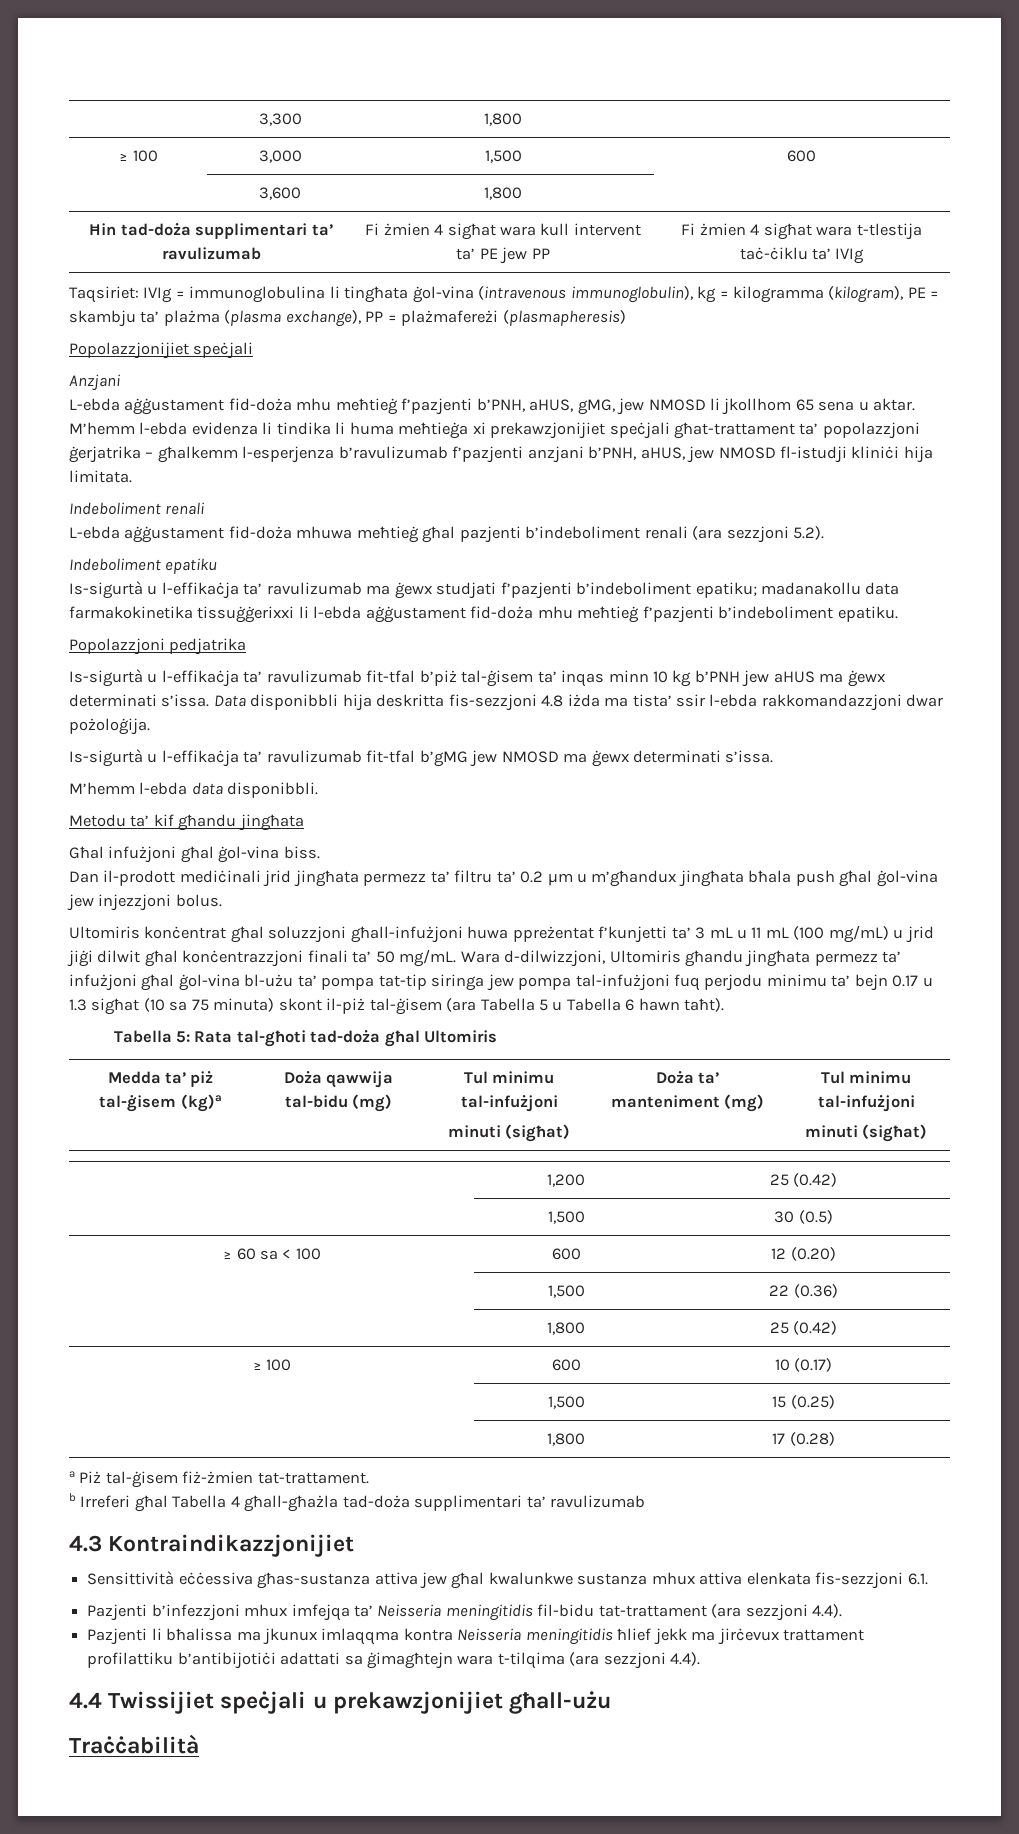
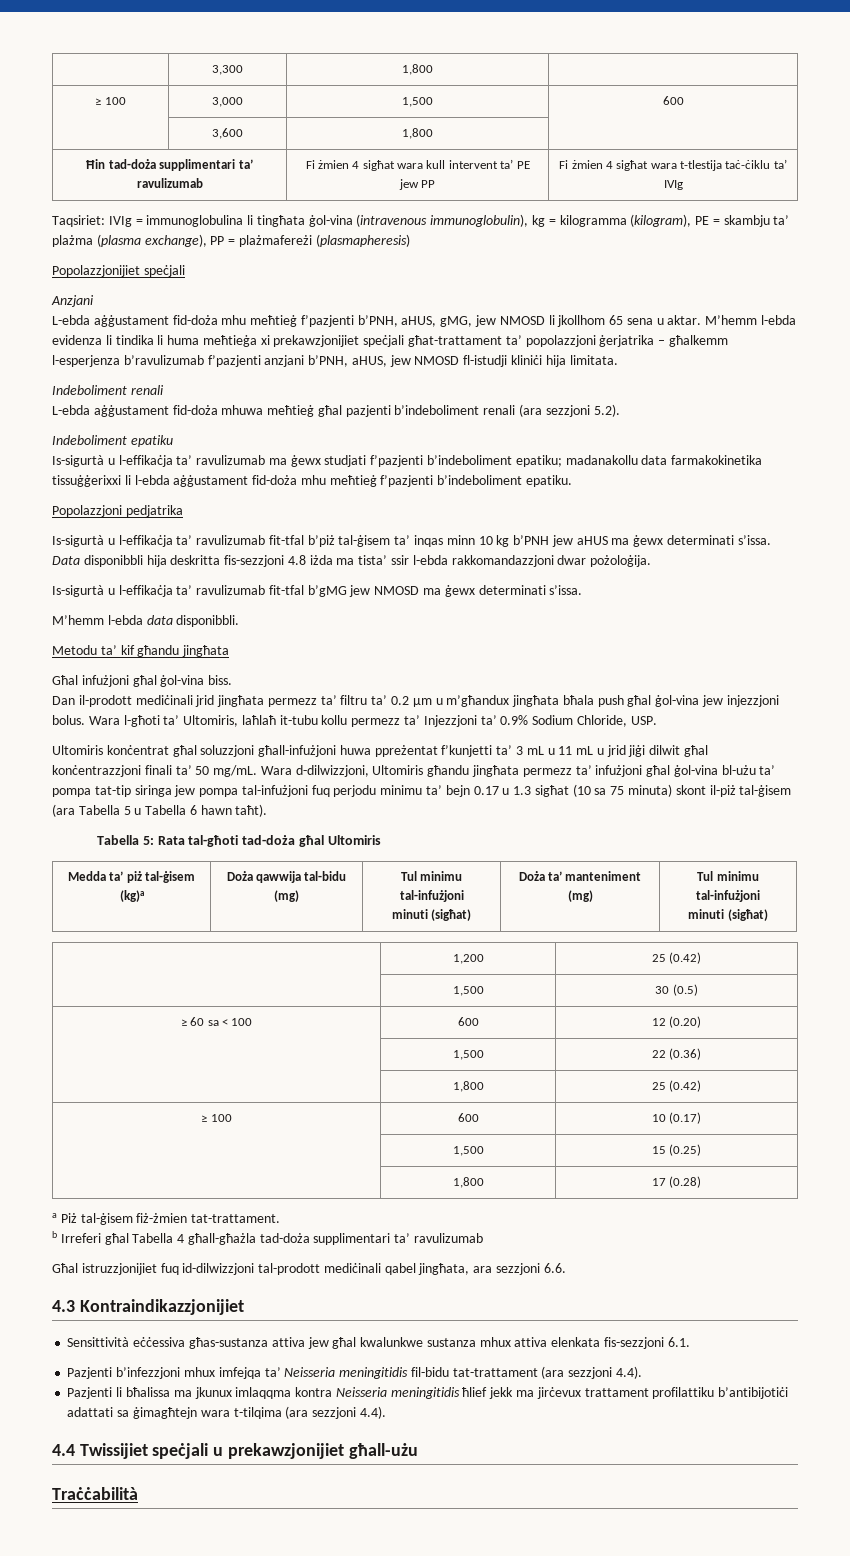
(222, 900) none -> [88,715,657,727] Wara l-għoti ta’ Ultomiris, laħlaħ it-tubu kollu permezz ta’ Injezzjoni ta’ 0.9% Sodium Chloride, USP.
[793,925,889,943] (100 mg/mL) -> (594, 750) none
(646, 1501) none -> [52,1263,566,1275] // Għal istruzzjonijiet fuq id-dilwizzjoni tal-prodott mediċinali qabel jingħata, ara sezzjoni 6.6.

